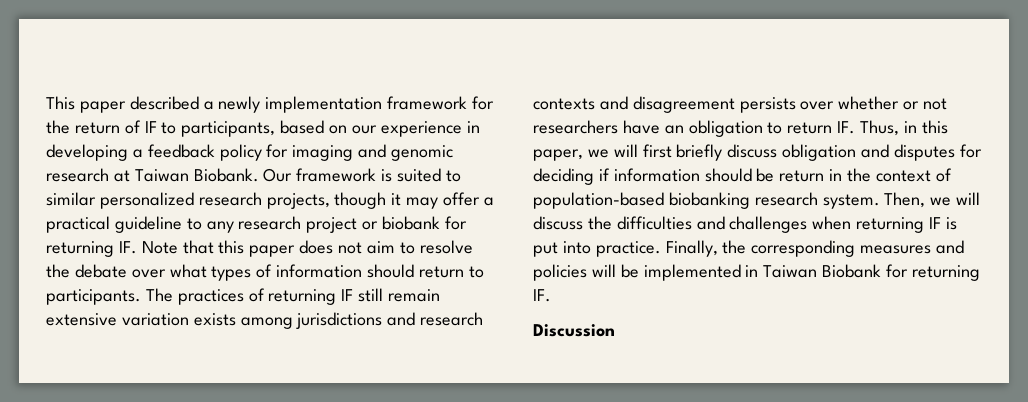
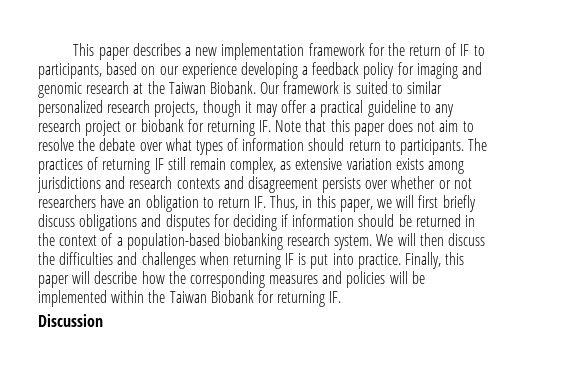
[129,96,261,113] described a newly -> [132,43,218,56] describes a new
[466,121,480,133] in -> (237, 71) none
(130, 176) none -> [147,81,165,94] the
(441, 295) none -> [230,157,292,174] complex, as
[782,144,857,161] obligation -> [79,214,138,231] obligations
[779,170,825,182] return -> [415,214,461,227] returned
(952, 175) none -> [116,237,123,246] a
[884,192,981,208] Then, we will -> [376,233,444,246] We will then
(718, 248) none -> [445,252,465,265] [38,271,165,288] this paper will describe how
[745,265,759,277] in -> [111,290,166,303] within the

